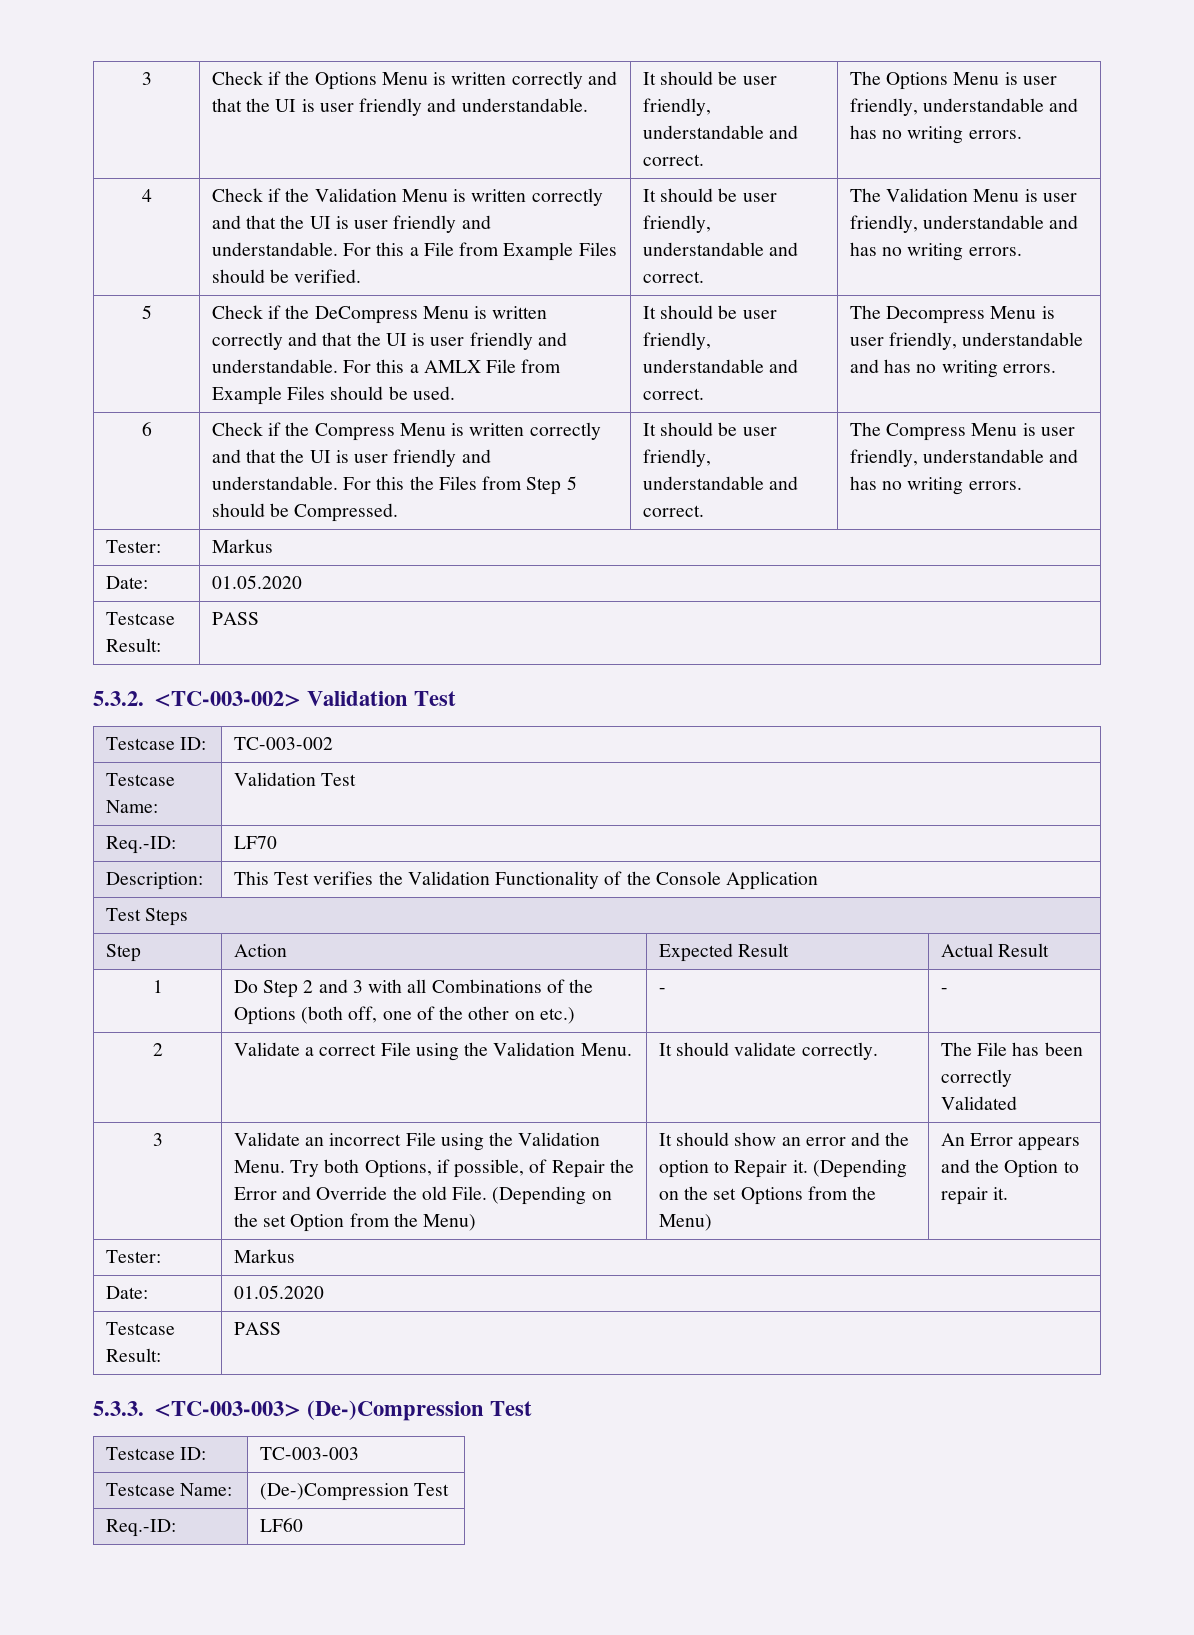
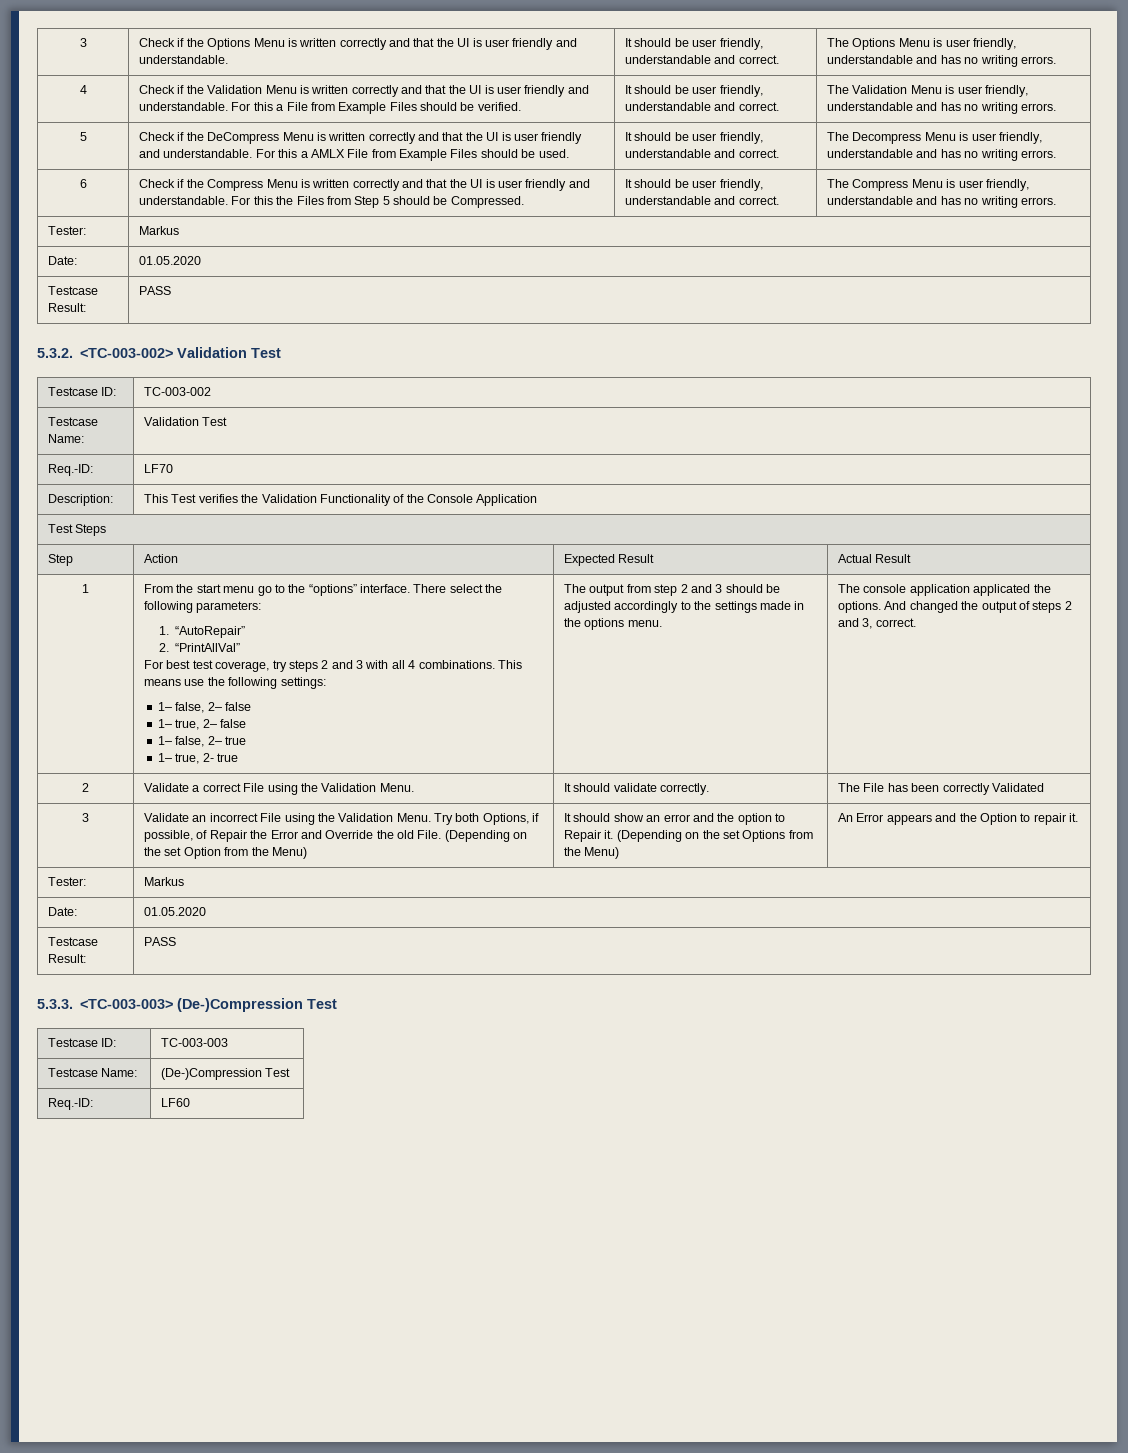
[233,980,299,998] Do Step -> [144,584,503,596] [144,601,262,613] [159,626,246,638] [159,643,241,652] [144,660,318,672] From the start menu go to the “options” interface. There select the following parameters: // 1. “AutoRepair” // 2. “PrintAllVal” // For best test coverage, try steps
[431,979,594,993] [233,1006,575,1025] [658,988,666,993] [940,988,948,993] Combinations of the Options (both off, one of the other on etc.) | - | - -> [408,660,522,669] [144,677,326,689] [157,702,251,713] [157,719,246,730] [157,736,246,747] [157,753,238,764] [564,584,781,596] [564,601,805,613] [564,618,662,630] [838,584,1051,596] [838,601,1072,613] [838,618,916,629] 4 combinations. This means use the following settings: // 1– false, 2– false // 1– true, 2– false // 1– false, 2– true // 1– true, 2- true | The output from step 2 and 3 should be adjusted accordingly to the settings made in the options menu. | The console application applicated the options. And changed the output of steps 2 and 3, correct.

